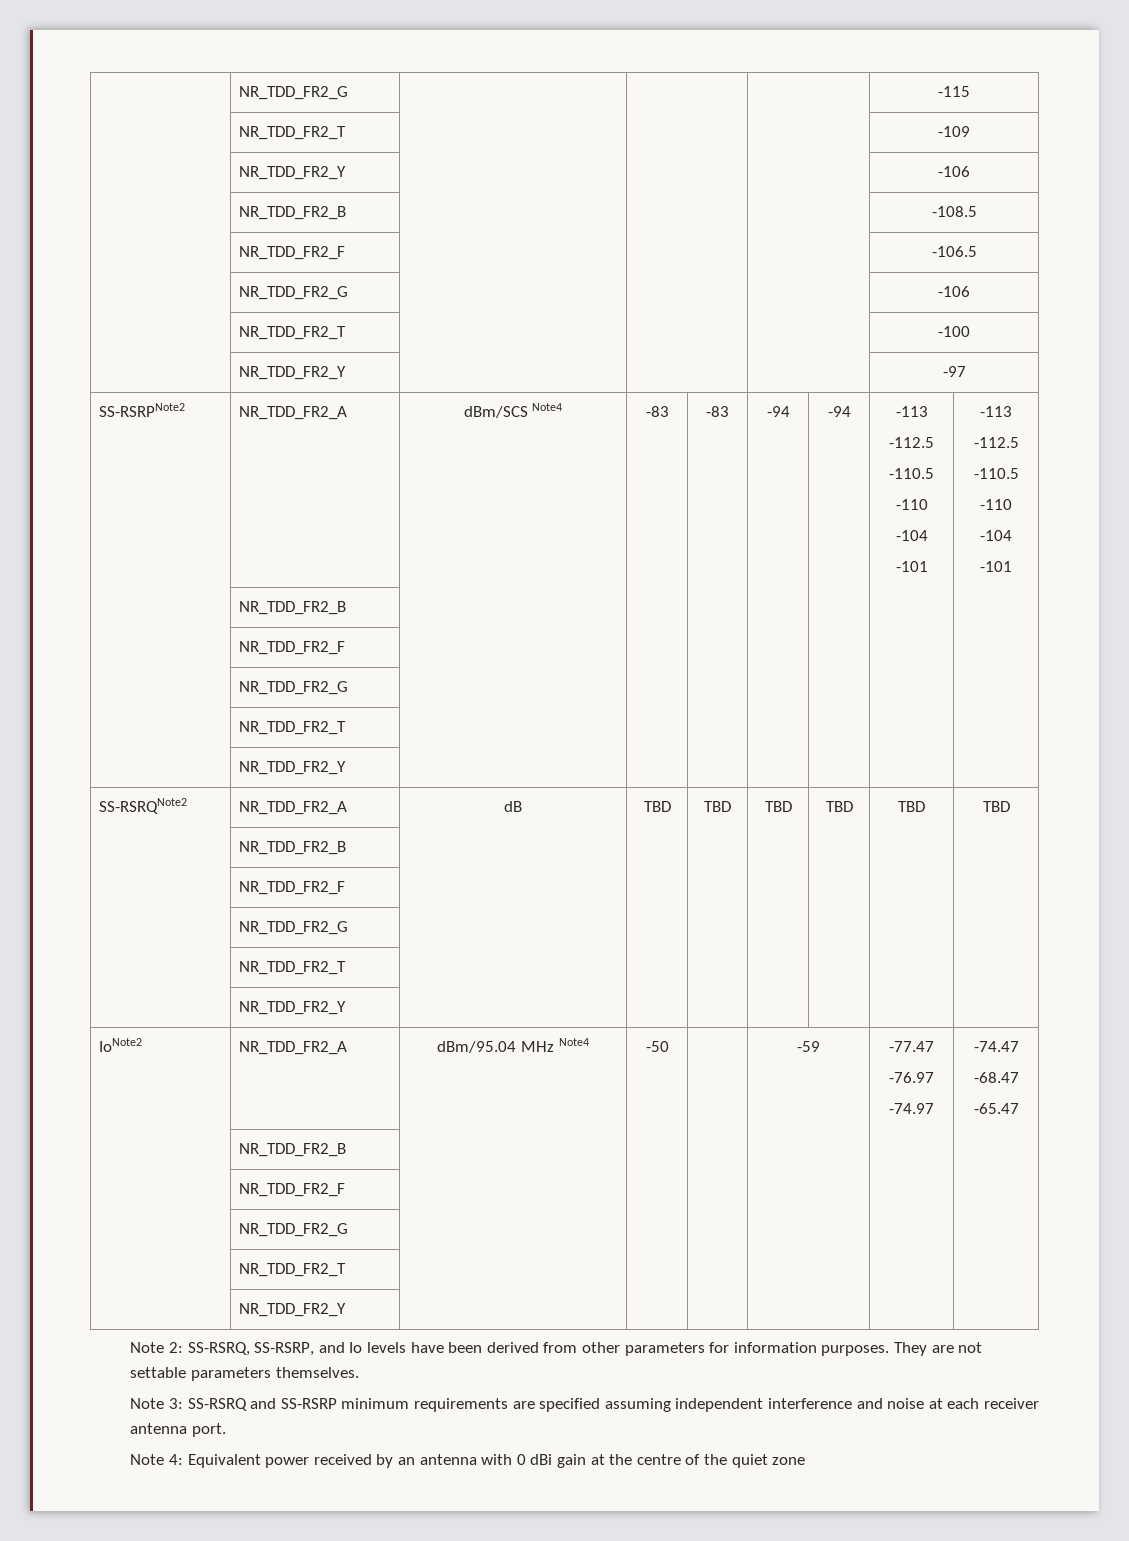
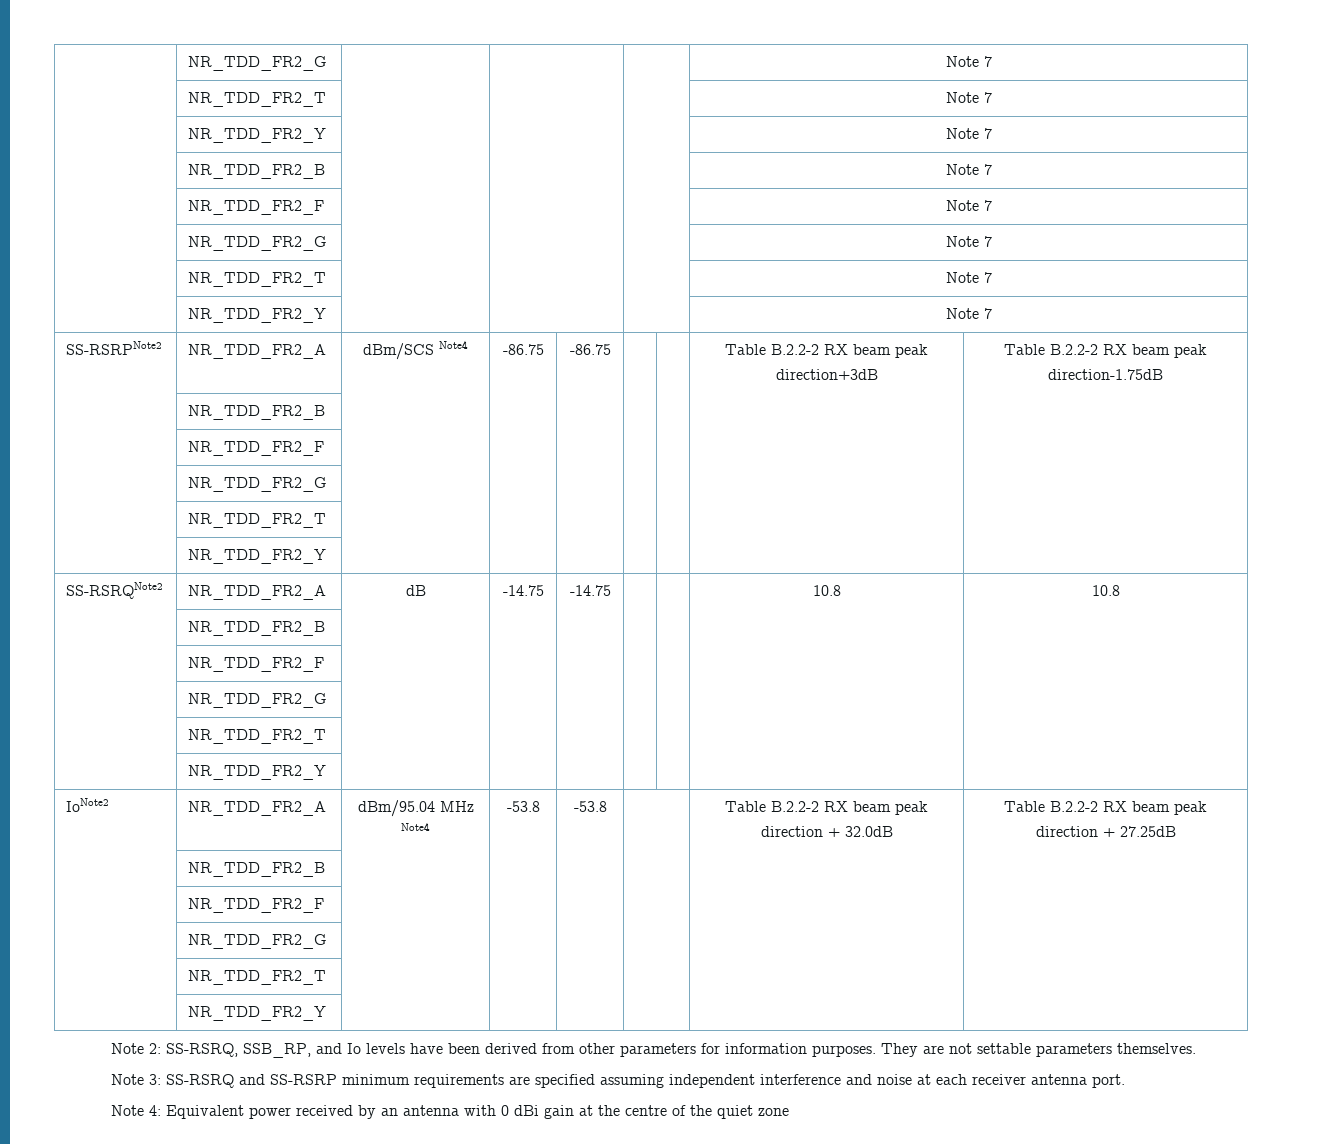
[239,86,349,100] [938,86,970,97] [239,126,347,140] [938,126,970,137] [239,166,347,180] [938,166,970,177] [239,206,347,220] [931,206,977,217] [239,246,346,260] [931,246,977,257] [239,286,349,300] [938,286,970,297] [239,326,347,340] [938,326,970,337] [239,366,347,380] [942,366,966,377] | NR_TDD_FR2_G | | | | -115 // | NR_TDD_FR2_T | | | | -109 // | NR_TDD_FR2_Y | | | | -106 // | NR_TDD_FR2_B | | | | -108.5 // | NR_TDD_FR2_F | | | | -106.5 // | NR_TDD_FR2_G | | | | -106 // | NR_TDD_FR2_T | | | | -100 // | NR_TDD_FR2_Y | | | | -97 -> [188,56,328,71] [945,56,992,67] [188,92,327,107] [945,92,992,103] [188,128,327,143] [945,128,992,139] [188,164,326,179] [945,164,992,175] [188,200,325,215] [945,200,992,211] [188,236,328,251] [945,236,992,247] [188,272,327,287] [945,272,992,283] [188,308,327,323] [945,308,992,319] | NR_TDD_FR2_G | | | | Note 7 // | NR_TDD_FR2_T | | | | Note 7 // | NR_TDD_FR2_Y | | | | Note 7 // | NR_TDD_FR2_B | | | | Note 7 // | NR_TDD_FR2_F | | | | Note 7 // | NR_TDD_FR2_G | | | | Note 7 // | NR_TDD_FR2_T | | | | Note 7 // | NR_TDD_FR2_Y | | | | Note 7
[645,406,669,417] [706,406,729,417] [766,406,790,417] [827,406,851,417] [895,406,928,417] [889,437,934,448] [889,468,934,479] [895,499,928,510] [895,530,928,541] [895,561,928,572] [980,406,1012,417] [973,437,1019,448] [973,468,1019,479] [980,499,1012,510] [980,530,1012,541] [980,561,1012,572] -83 | -83 | -94 | -94 | -113 // -112.5 // -110.5 // -110 // -104 // -101 | -113 // -112.5 // -110.5 // -110 // -104 // -101 -> [502,344,544,355] [569,344,611,355] [725,344,928,358] [775,369,878,380] [1004,344,1207,358] [1048,369,1163,380] -86.75 | -86.75 | | | Table B.2.2-2 RX beam peak direction+3dB | Table B.2.2-2 RX beam peak direction-1.75dB
[643,801,671,812] [704,801,731,812] [764,801,792,812] [825,801,853,812] [898,801,925,812] [982,801,1010,812] TBD | TBD | TBD | TBD | TBD | TBD -> [502,585,544,596] [569,585,611,596] [812,585,841,596] [1091,585,1120,596] -14.75 | -14.75 | | | 10.8 | 10.8
[645,1041,669,1052] [797,1041,820,1052] [889,1041,934,1052] [889,1072,934,1083] [889,1103,934,1114] [973,1041,1019,1052] [973,1072,1019,1083] [973,1103,1019,1114] -50 | | -59 | -77.47 // -76.97 // -74.97 | -74.47 // -68.47 // -65.47 -> [506,801,540,812] [573,801,607,812] [725,801,928,815] [760,826,893,837] [1004,801,1207,815] [1035,826,1176,837] -53.8 | -53.8 | | Table B.2.2-2 RX beam peak direction + 32.0dB | Table B.2.2-2 RX beam peak direction + 27.25dB
[254,1342,315,1356] SS-RSRP, -> [243,1043,312,1058] SSB_RP,

